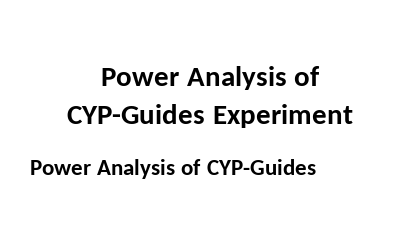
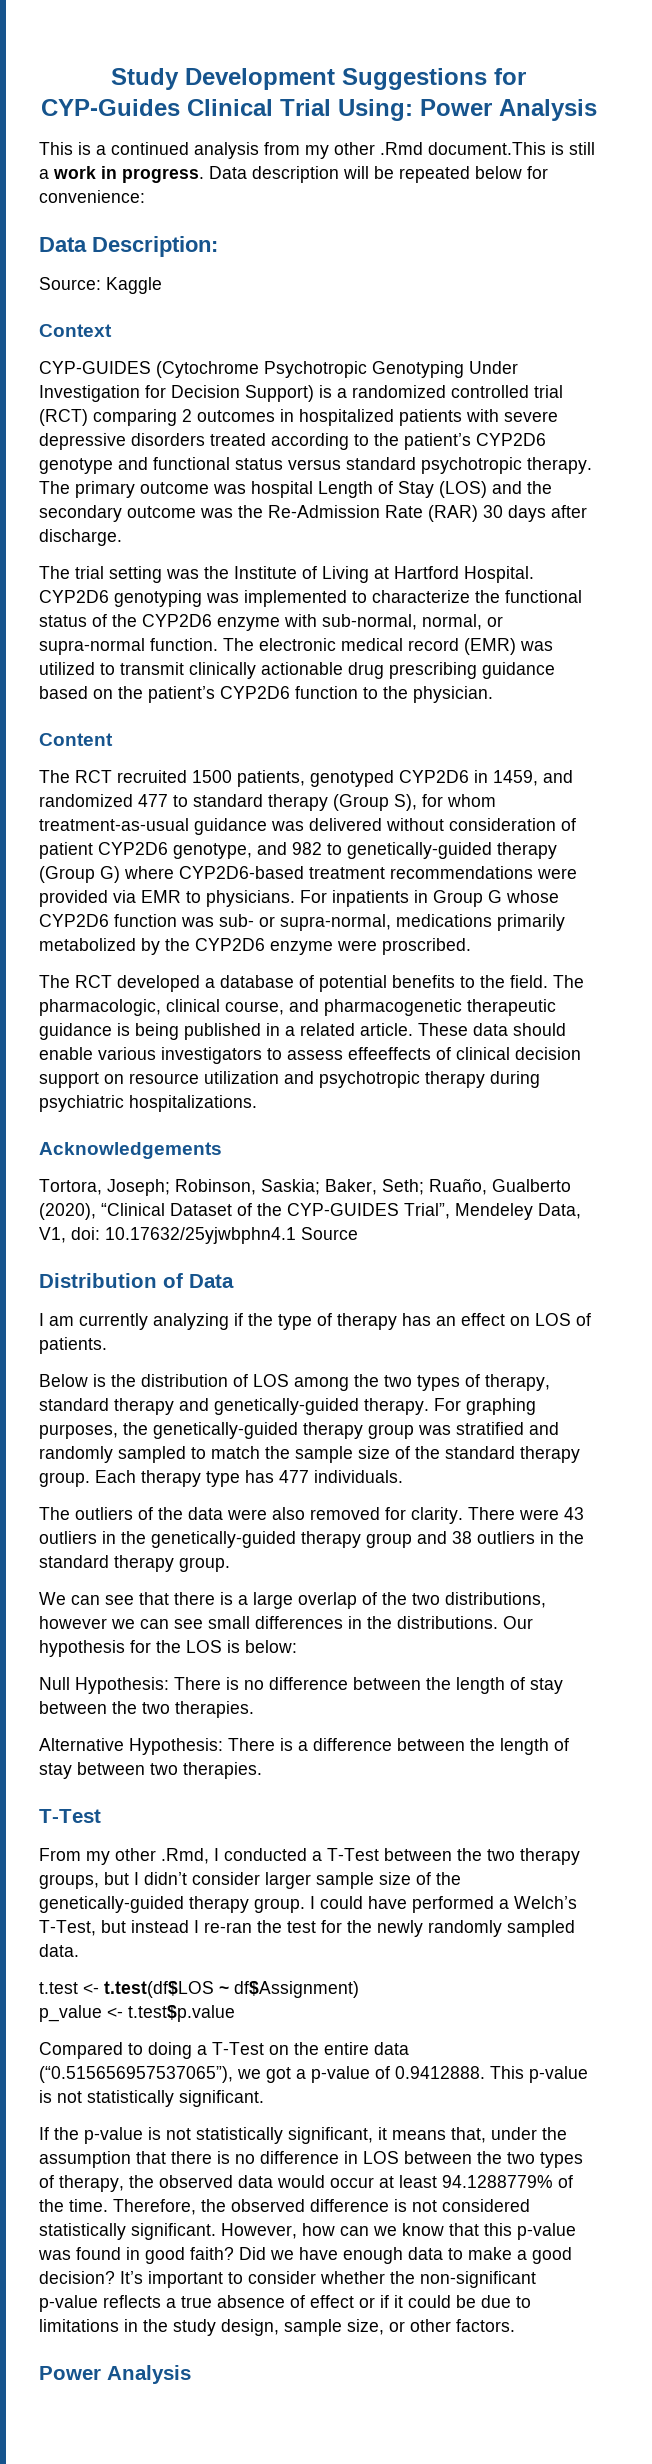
[100,66,321,90] [67,104,353,128] [30,159,316,179] Power Analysis of CYP-Guides Experiment // Power Analysis of CYP-Guides -> [111,68,526,90] [40,99,597,121] [39,142,595,159] [39,166,548,183] [39,190,145,203] [39,236,218,257] [39,277,162,294] [39,324,112,337] [39,361,518,378] [39,385,563,402] [39,409,558,426] [39,433,546,450] [39,457,592,474] [39,481,552,498] [39,505,587,522] [39,529,122,546] [39,566,534,583] [39,590,582,607] [39,614,503,631] [39,638,553,655] [39,662,555,679] [39,686,493,703] [39,733,113,746] [39,770,573,787] [39,794,496,811] [39,818,576,835] [39,842,557,859] [39,866,577,883] [39,890,559,907] [39,914,565,931] [39,938,471,955] [39,975,584,992] [39,999,556,1016] [39,1023,566,1040] [39,1047,581,1064] [39,1071,540,1088] [39,1095,257,1112] [39,1142,222,1159] [39,1178,571,1196] [39,1203,581,1220] [39,1227,358,1244] [39,1273,234,1288] [39,1313,591,1330] [39,1337,107,1354] [39,1374,550,1391] [39,1398,536,1415] [39,1422,559,1439] [39,1446,580,1463] [39,1470,403,1487] [39,1507,584,1524] [39,1531,584,1548] [39,1555,230,1572] [39,1592,546,1609] [39,1616,533,1629] [39,1640,297,1657] [39,1677,563,1694] [39,1701,254,1718] [39,1738,569,1755] [39,1762,262,1779] [39,1809,101,1823] [39,1848,580,1865] [39,1872,461,1889] [39,1896,577,1913] [39,1920,575,1937] [39,1944,79,1957] [39,1981,359,1998] [39,2005,235,2022] [39,2042,409,2059] [39,2066,588,2083] [39,2090,264,2107] [39,2127,567,2144] [39,2151,583,2168] [39,2175,573,2192] [39,2199,530,2215] [39,2223,576,2240] [38,2247,572,2264] [39,2271,536,2288] [39,2295,531,2312] [39,2319,515,2336] [39,2365,191,2384] Study Development Suggestions for CYP-Guides Clinical Trial Using: Power Analysis // This is a continued analysis from my other .Rmd document.This is still a work in progress. Data description will be repeated below for convenience: // Data Description: // Source: Kaggle // Context // CYP-GUIDES (Cytochrome Psychotropic Genotyping Under Investigation for Decision Support) is a randomized controlled trial (RCT) comparing 2 outcomes in hospitalized patients with severe depressive disorders treated according to the patient’s CYP2D6 genotype and functional status versus standard psychotropic therapy. The primary outcome was hospital Length of Stay (LOS) and the secondary outcome was the Re-Admission Rate (RAR) 30 days after discharge. // The trial setting was the Institute of Living at Hartford Hospital. CYP2D6 genotyping was implemented to characterize the functional status of the CYP2D6 enzyme with sub-normal, normal, or supra-normal function. The electronic medical record (EMR) was utilized to transmit clinically actionable drug prescribing guidance based on the patient’s CYP2D6 function to the physician. // Content // The RCT recruited 1500 patients, genotyped CYP2D6 in 1459, and randomized 477 to standard therapy (Group S), for whom treatment-as-usual guidance was delivered without consideration of patient CYP2D6 genotype, and 982 to genetically-guided therapy (Group G) where CYP2D6-based treatment recommendations were provided via EMR to physicians. For inpatients in Group G whose CYP2D6 function was sub- or supra-normal, medications primarily metabolized by the CYP2D6 enzyme were proscribed. // The RCT developed a database of potential benefits to the field. The pharmacologic, clinical course, and pharmacogenetic therapeutic guidance is being published in a related article. These data should enable various investigators to assess effeeffects of clinical decision support on resource utilization and psychotropic therapy during psychiatric hospitalizations. // Acknowledgements // Tortora, Joseph; Robinson, Saskia; Baker, Seth; Ruaño, Gualberto (2020), “Clinical Dataset of the CYP-GUIDES Trial”, Mendeley Data, V1, doi: 10.17632/25yjwbphn4.1 Source // Distribution of Data // I am currently analyzing if the type of therapy has an effect on LOS of patients. // Below is the distribution of LOS among the two types of therapy, standard therapy and genetically-guided therapy. For graphing purposes, the genetically-guided therapy group was stratified and randomly sampled to match the sample size of the standard therapy group. Each therapy type has 477 individuals. // The outliers of the data were also removed for clarity. There were 43 outliers in the genetically-guided therapy group and 38 outliers in the standard therapy group. // We can see that there is a large overlap of the two distributions, however we can see small differences in the distributions. Our hypothesis for the LOS is below: // Null Hypothesis: There is no difference between the length of stay between the two therapies. // Alternative Hypothesis: There is a difference between the length of stay between two therapies. // T-Test // From my other .Rmd, I conducted a T-Test between the two therapy groups, but I didn’t consider larger sample size of the genetically-guided therapy group. I could have performed a Welch’s T-Test, but instead I re-ran the test for the newly randomly sampled data. // t.test <- t.test(df$LOS ~ df$Assignment) // p_value <- t.test$p.value // Compared to doing a T-Test on the entire data (“0.515656957537065”), we got a p-value of 0.9412888. This p-value is not statistically significant. // If the p-value is not statistically significant, it means that, under the assumption that there is no difference in LOS between the two types of therapy, the observed data would occur at least 94.1288779% of the time. Therefore, the observed difference is not considered statistically significant. However, how can we know that this p-value was found in good faith? Did we have enough data to make a good decision? It’s important to consider whether the non-significant p-value reflects a true absence of effect or if it could be due to limitations in the study design, sample size, or other factors. // Power Analysis

